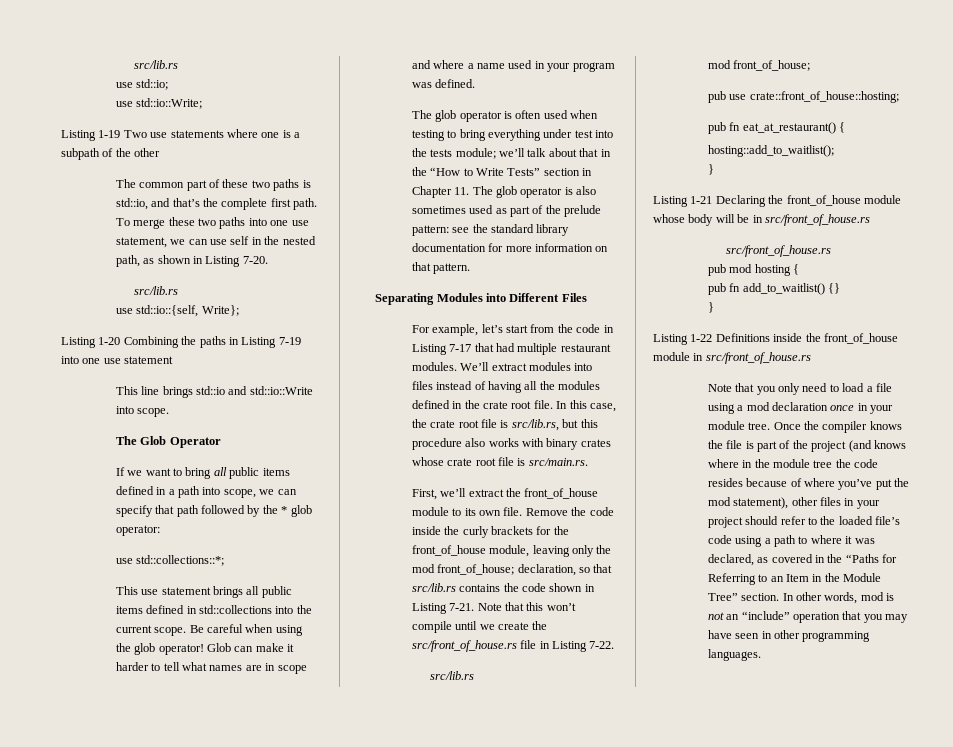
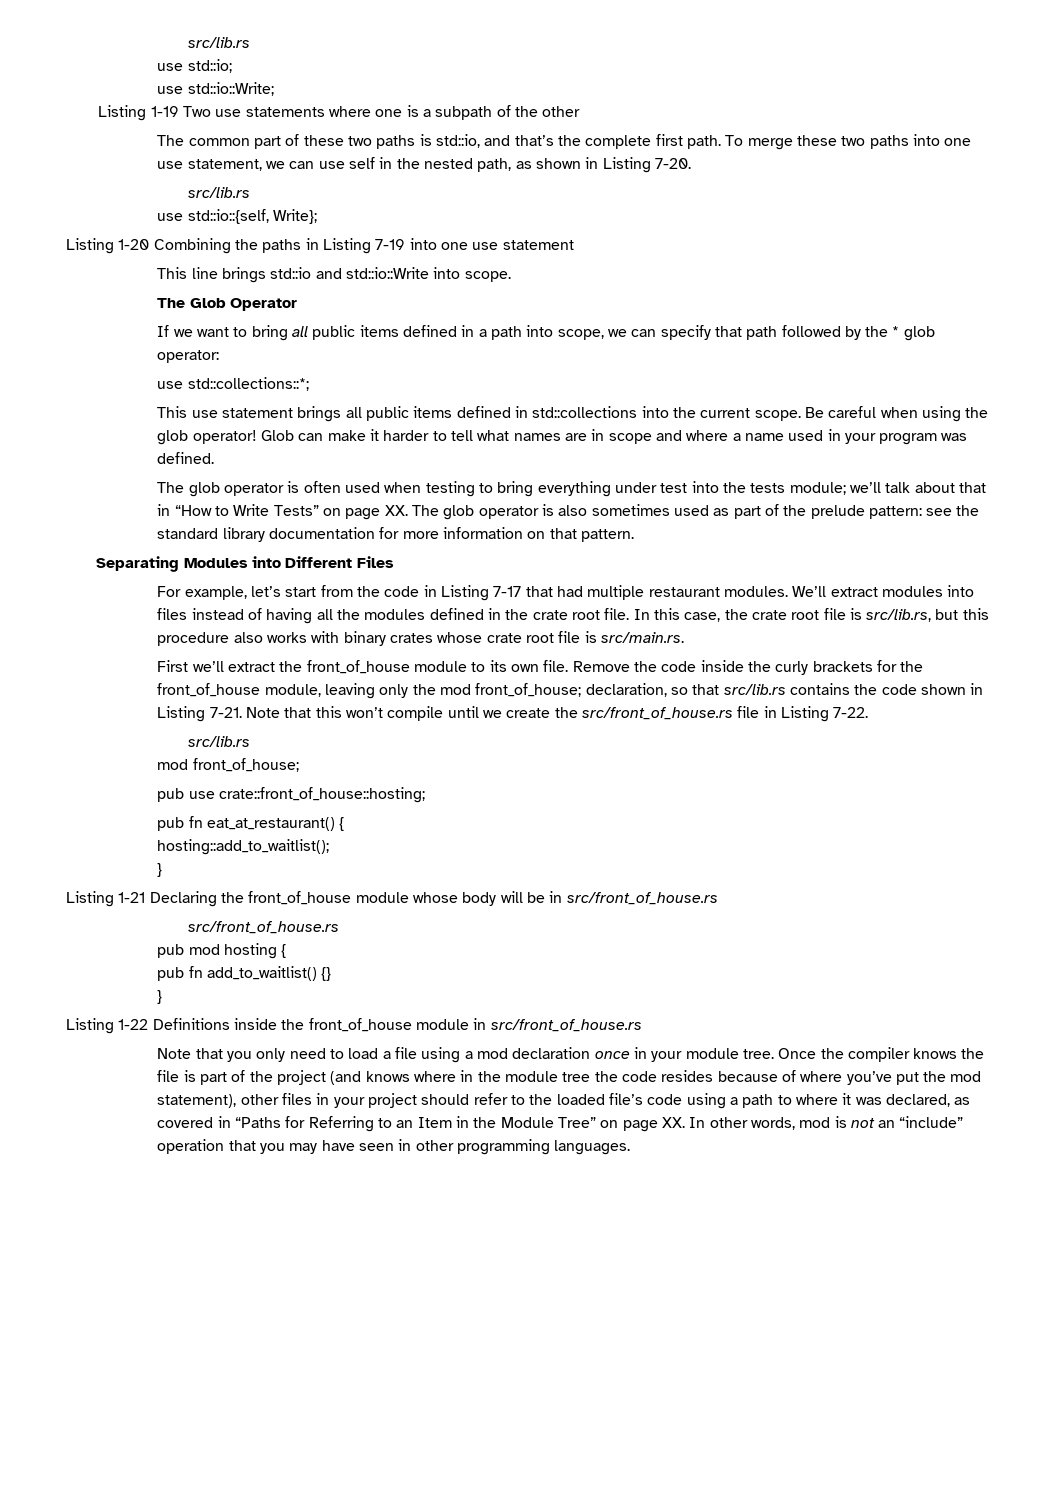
[411,167,427,176] the -> (171, 510) none
[543,168,593,176] [411,186,470,198] section in Chapter 11. -> [323,505,408,520] on page XX.
[411,489,437,500] First, -> [157,660,189,672] First
[827,554,843,563] the -> (231, 1122) none
[741,593,780,601] section. -> [600,1117,685,1132] on page XX.

